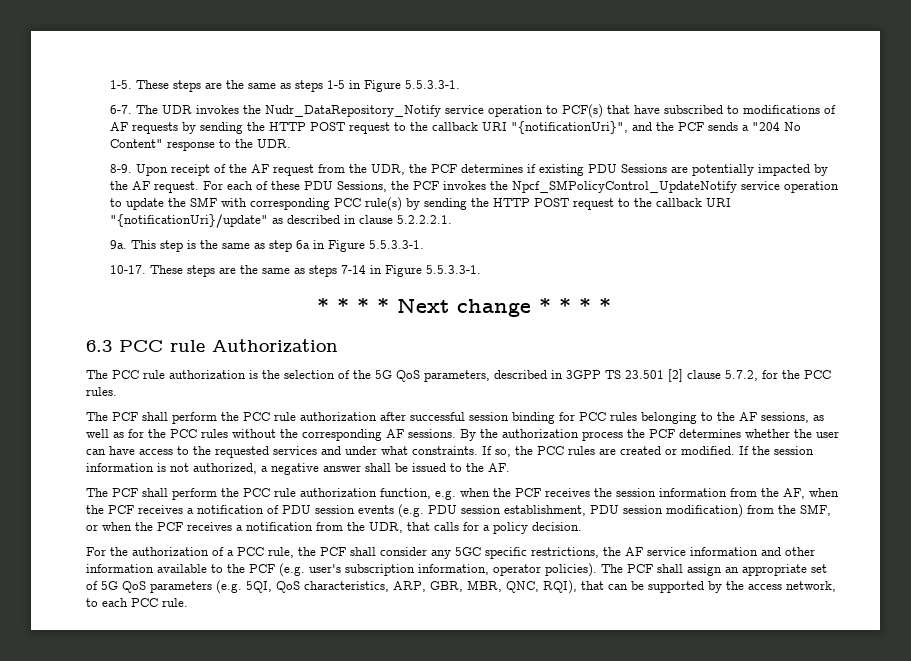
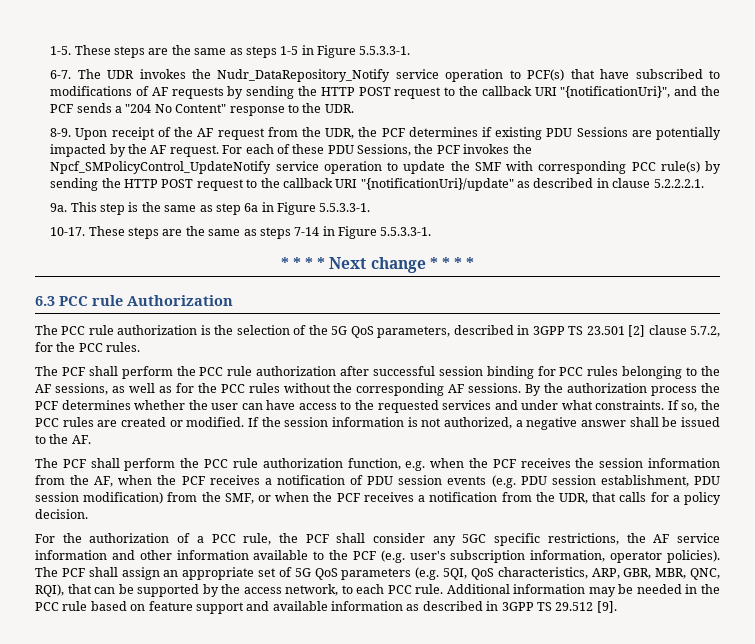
(188, 602) none -> [446,584,720,597] [35,601,617,614] Additional information may be needed in the PCC rule based on feature support and available information as described in 3GPP TS 29.512 [9].

